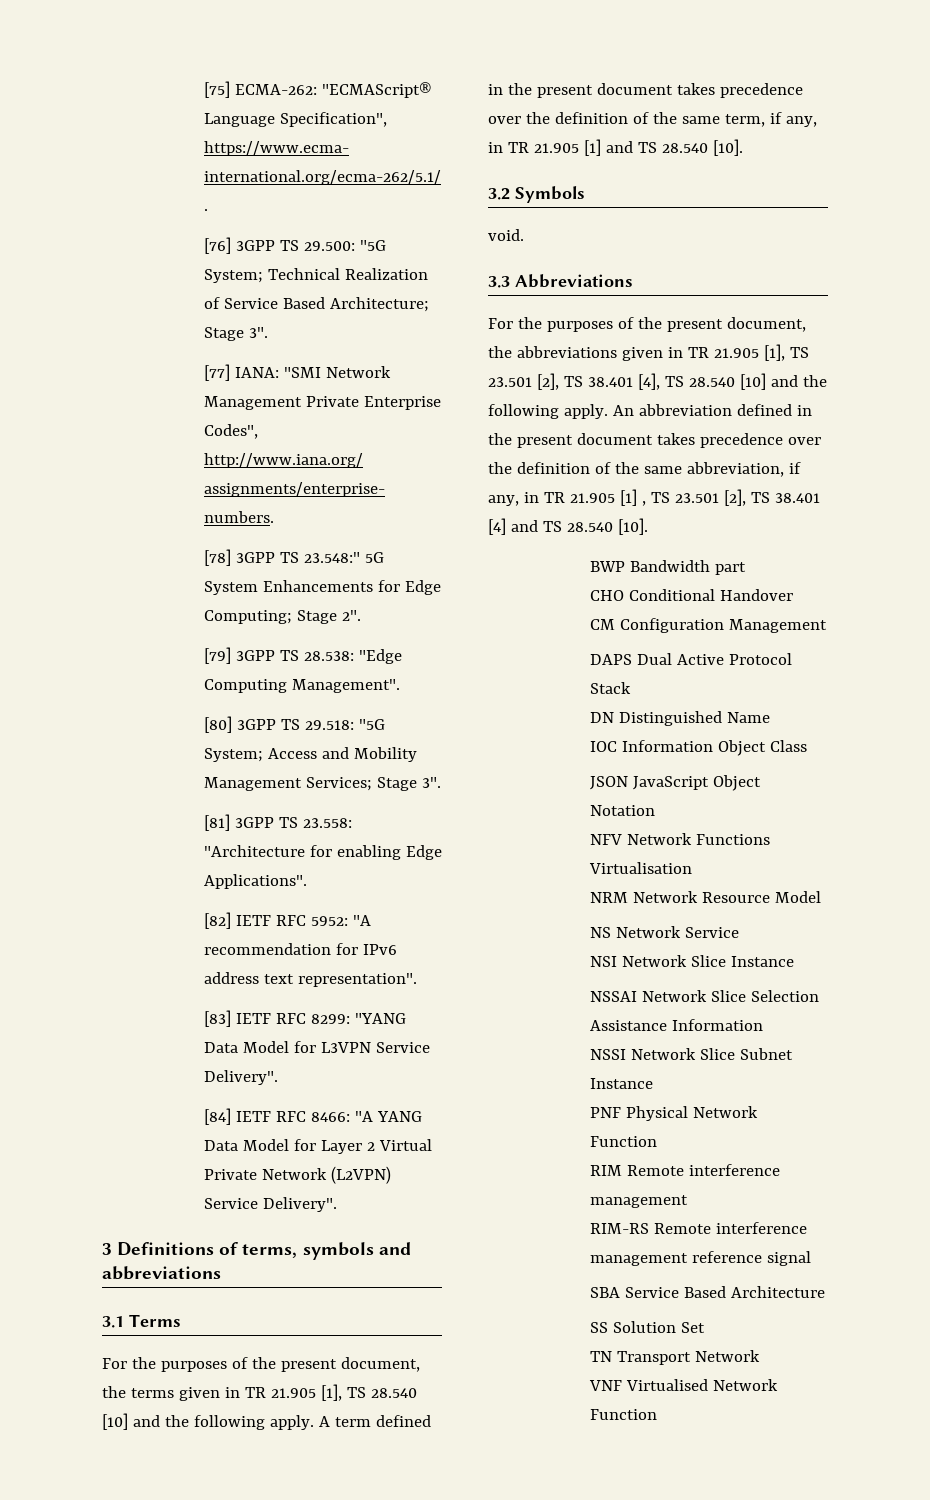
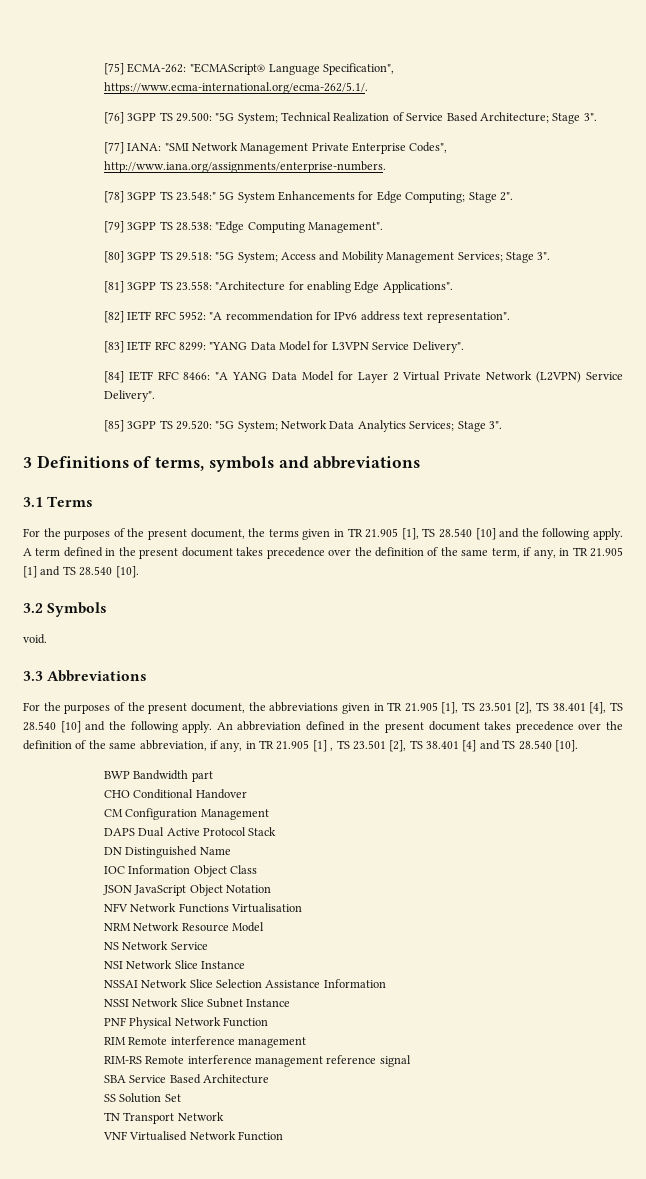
(337, 1204) none -> [103,420,502,432] // [85] 3GPP TS 29.520: "5G System; Network Data Analytics Services; Stage 3".

